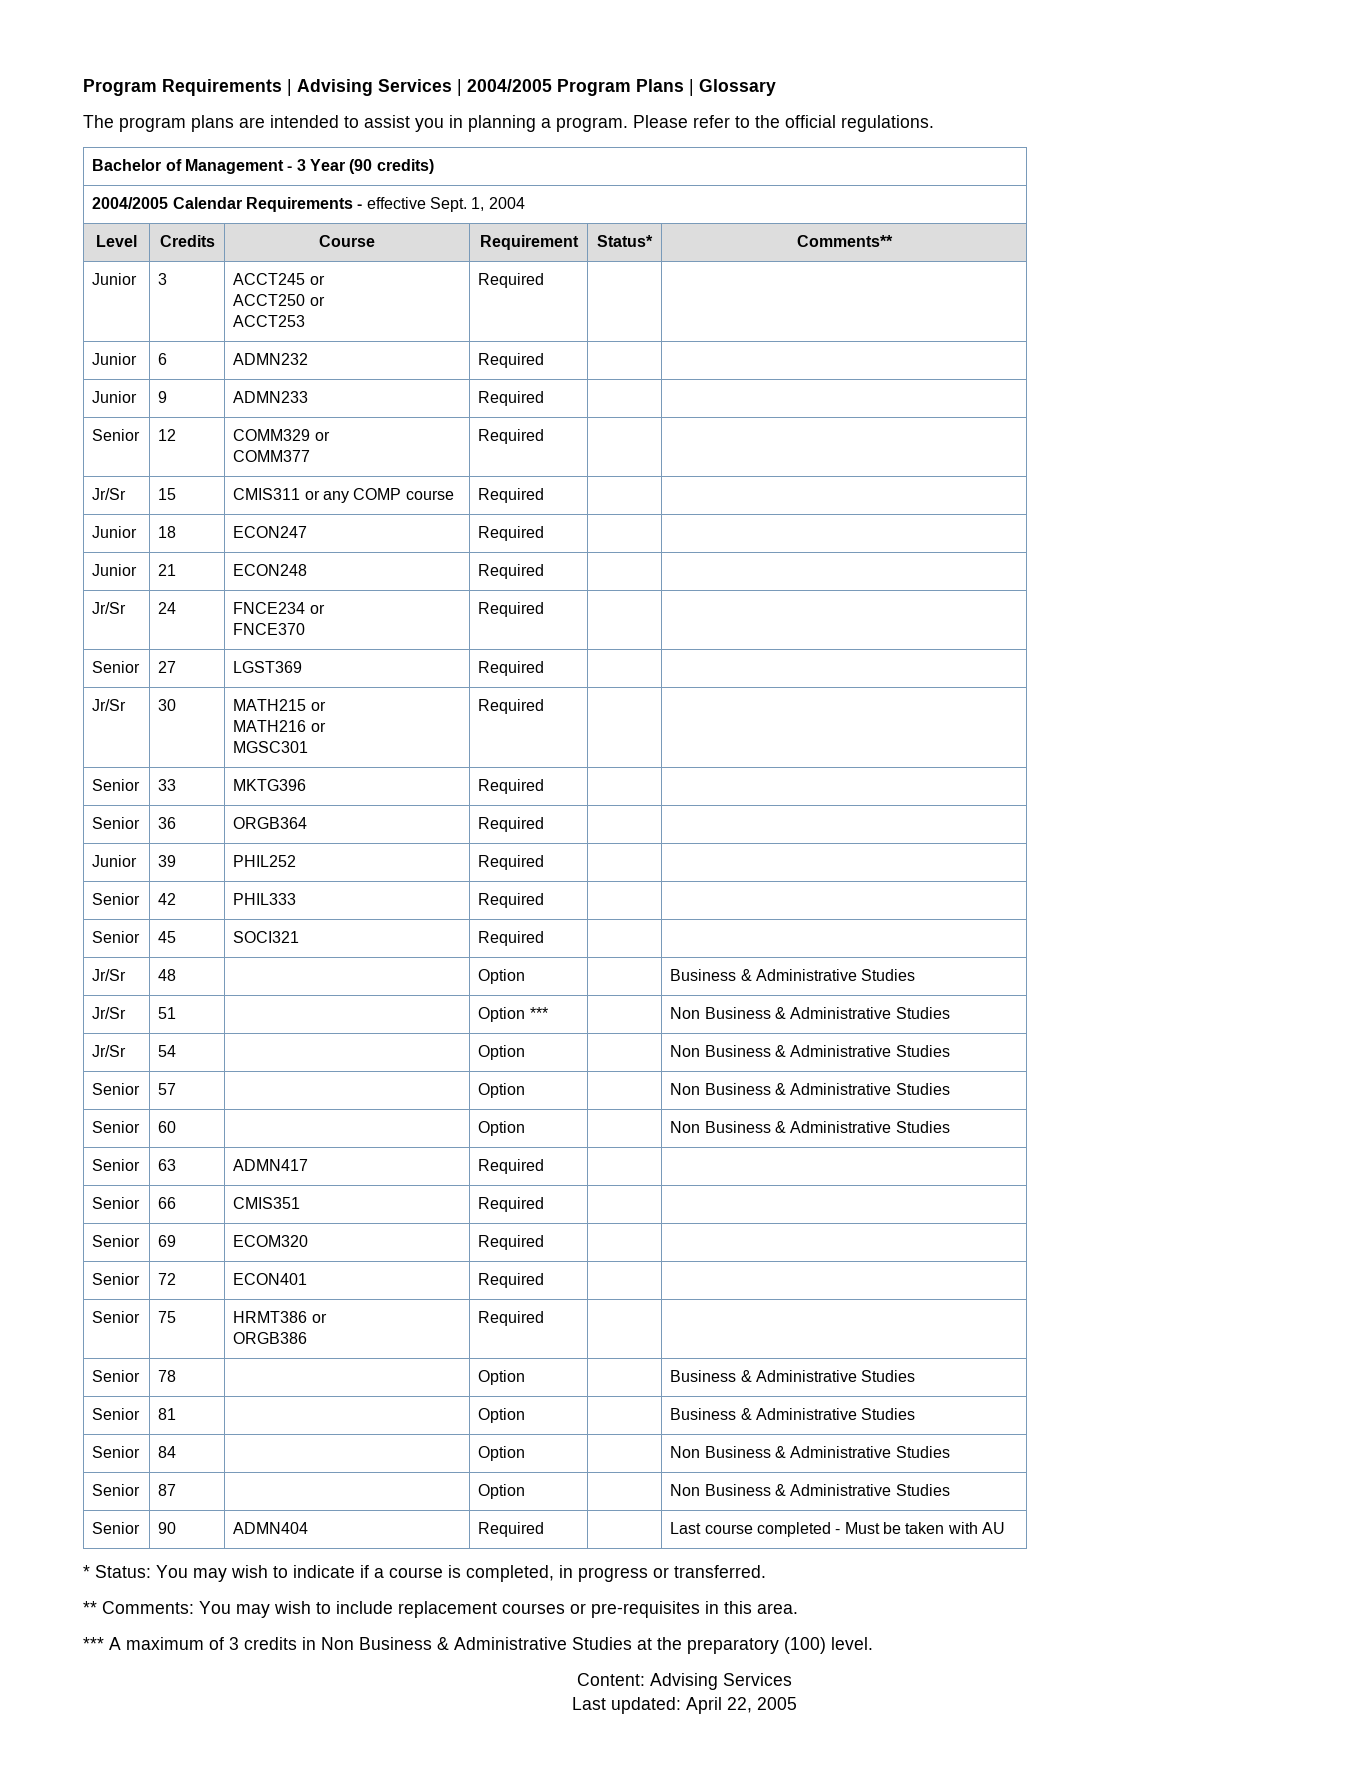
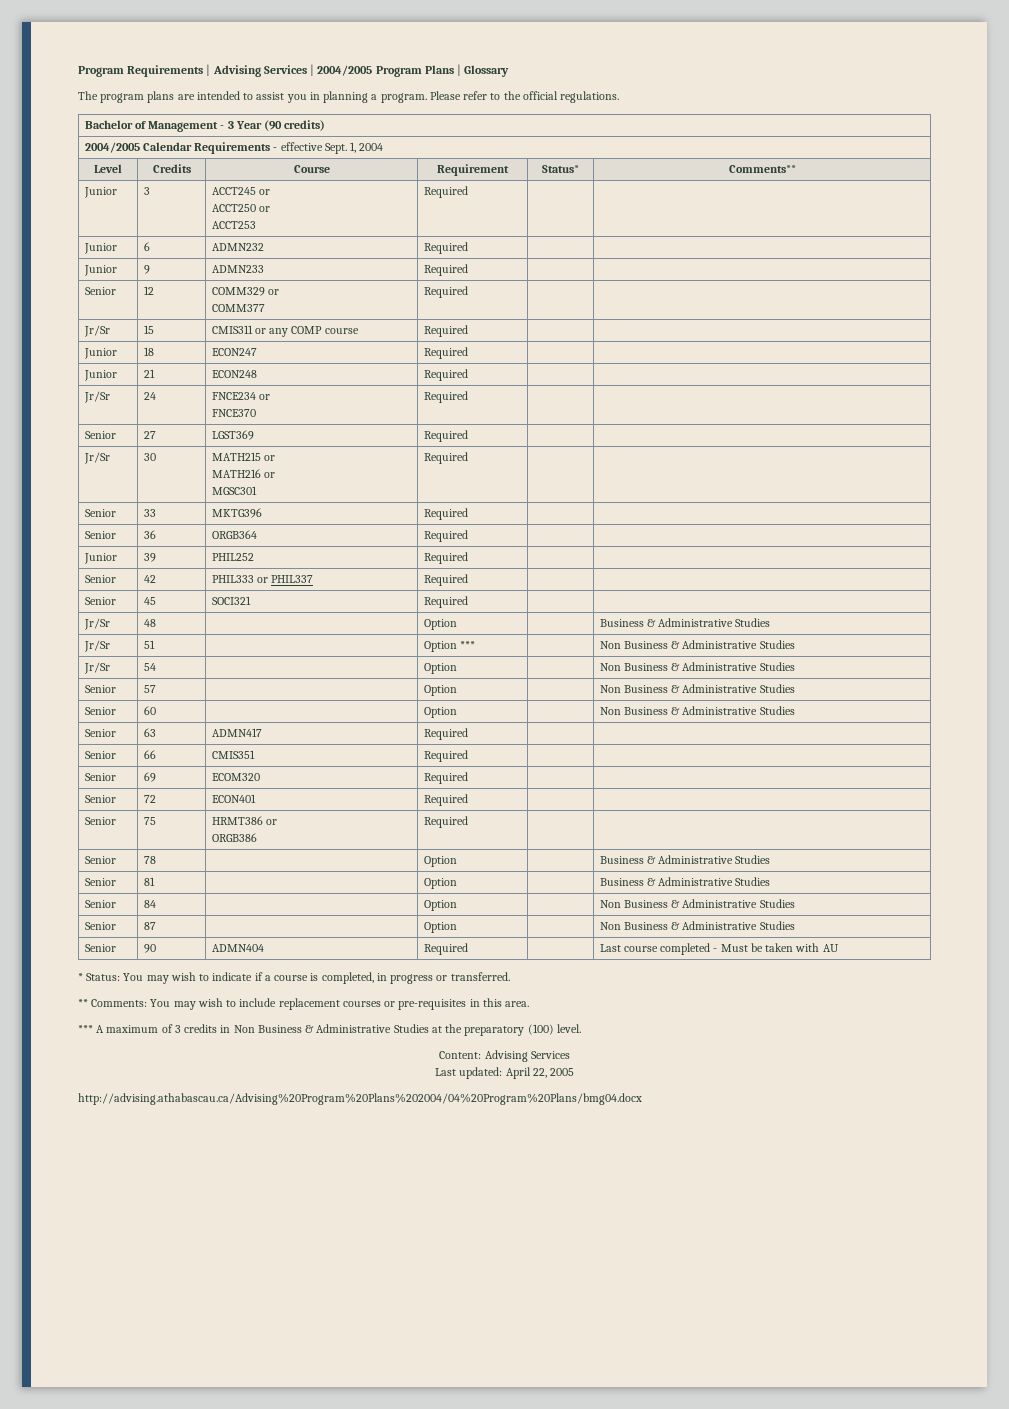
(297, 899) none -> [256,575,314,583] or PHIL337
(797, 1703) none -> [78,1093,642,1105] // http://advising.athabascau.ca/Advising%20Program%20Plans%202004/04%20Program%20Plans/bmg04.docx

